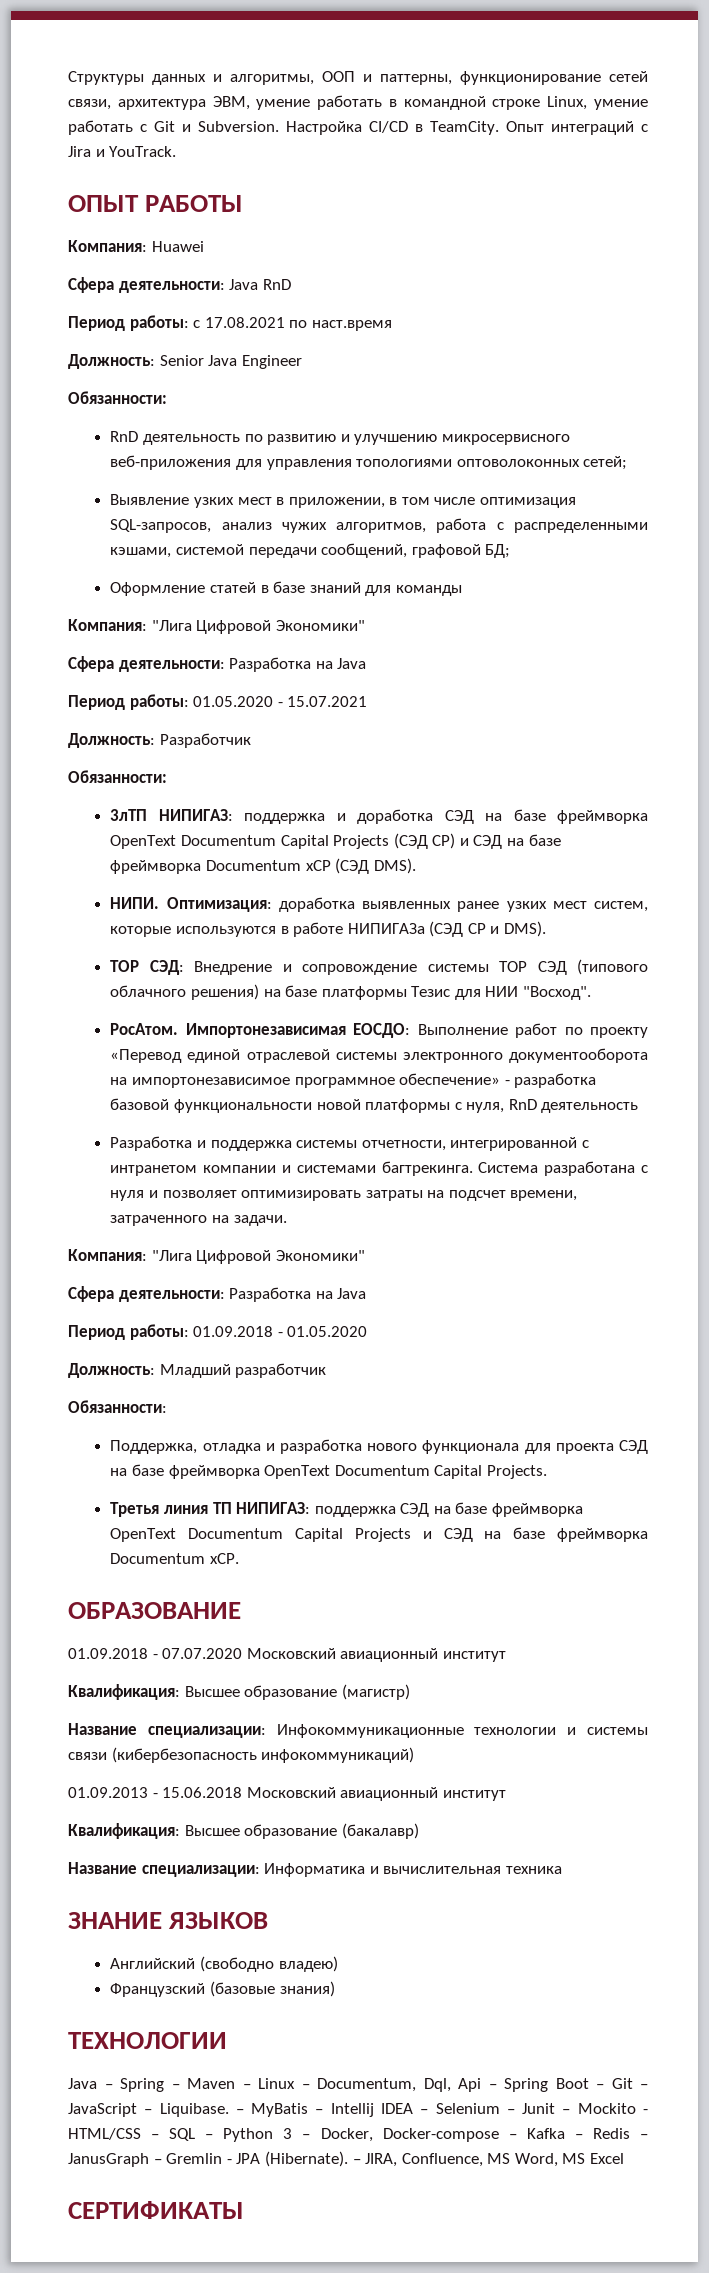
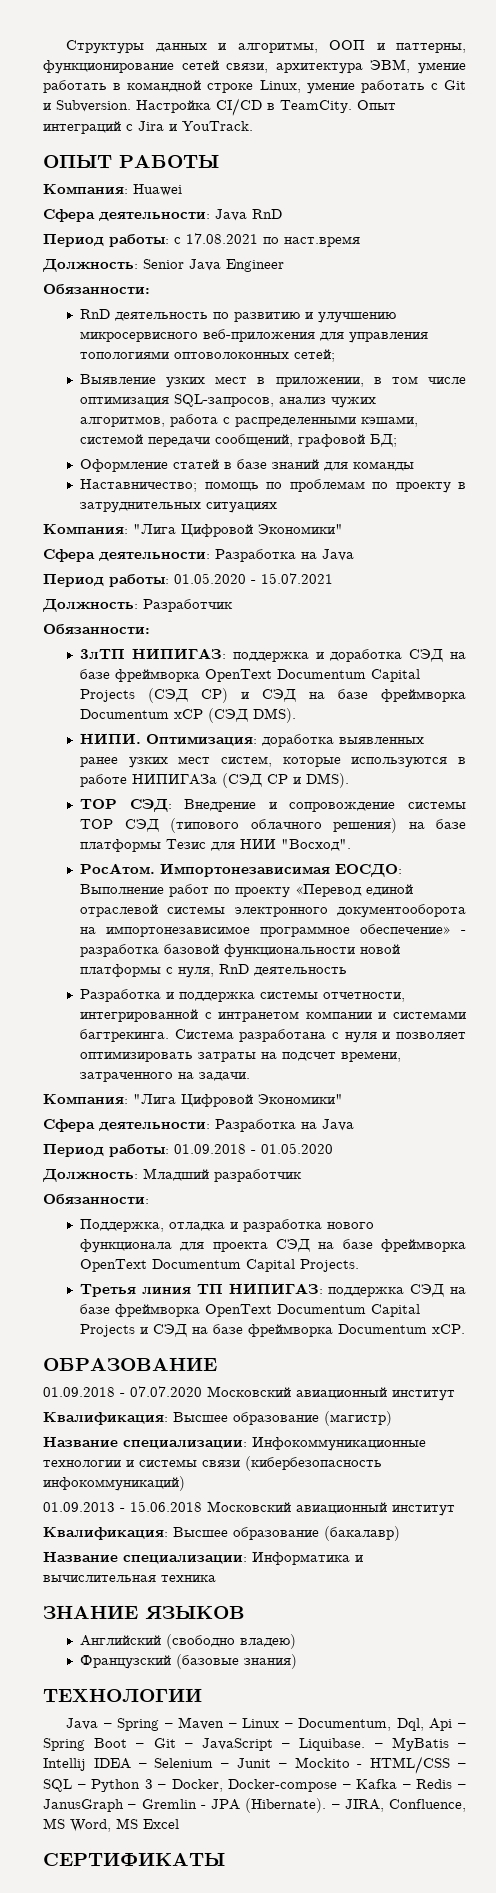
(462, 590) none -> [80,479,466,493] [80,502,278,513] // Наставничество; помощь по проблемам по проекту в затруднительных ситуациях

